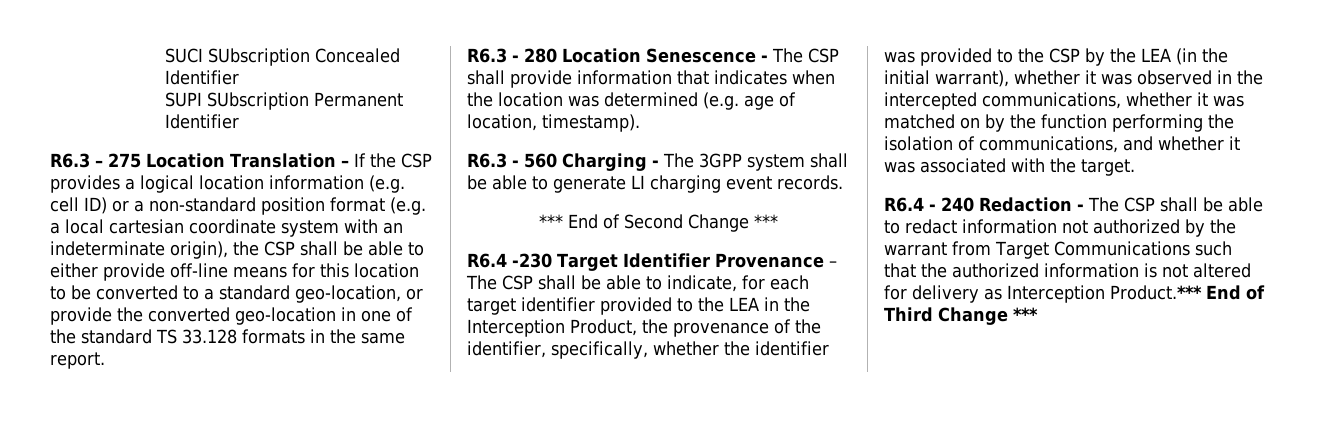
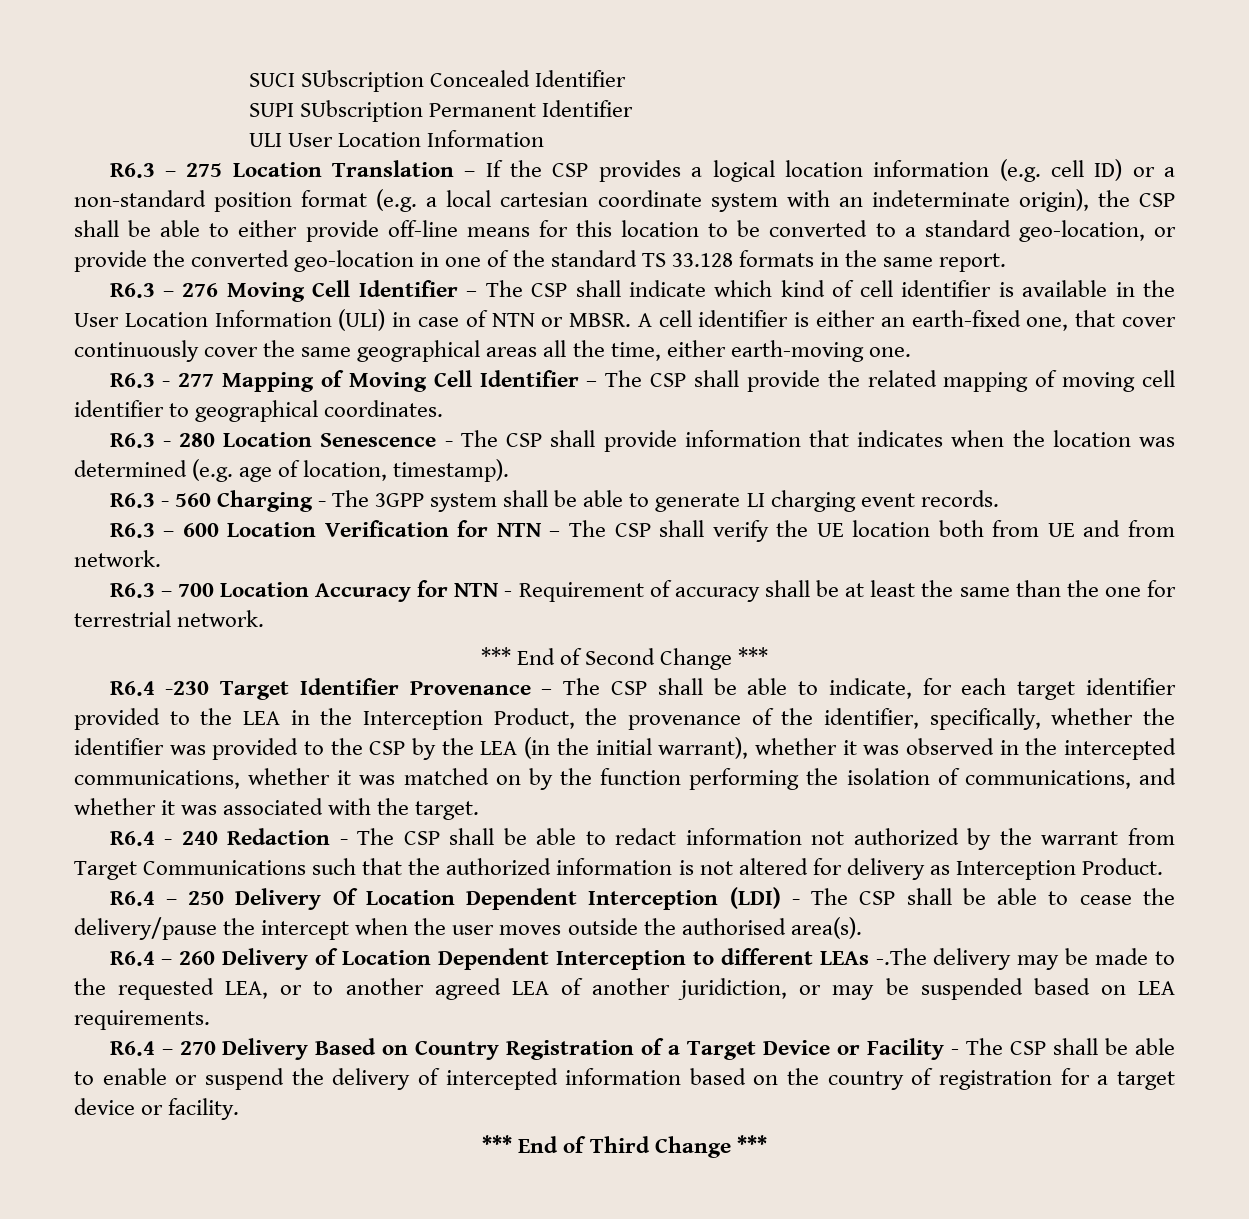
(239, 121) none -> [248,130,544,147] // ULI User Location Information
(105, 360) none -> [109,280,1175,302] [74,309,1176,331] [74,340,911,362] [109,370,1176,392] [74,400,444,422] // R6.3 – 276 Moving Cell Identifier – The CSP shall indicate which kind of cell identifier is available in the User Location Information (ULI) in case of NTN or MBSR. A cell identifier is either an earth-fixed one, that cover continuously cover the same geographical areas all the time, either earth-moving one. // R6.3 - 277 Mapping of Moving Cell Identifier – The CSP shall provide the related mapping of moving cell identifier to geographical coordinates.
(843, 182) none -> [109,520,1175,542] [74,550,161,567] [109,580,1176,602] [74,610,265,627] // R6.3 – 600 Location Verification for NTN – The CSP shall verify the UE location both from UE and from network. // R6.3 – 700 Location Accuracy for NTN - Requirement of accuracy shall be at least the same than the one for terrestrial network.
[1110,285,1202,300] Product.*** -> [1082,858,1164,875] [109,887,1175,910] [74,917,862,940] [109,948,1176,970] [74,978,1175,1000] [74,1010,210,1030] [109,1038,1175,1060] [74,1068,1175,1090] [74,1098,240,1120] [482,1135,513,1153] Product. // R6.4 – 250 Delivery Of Location Dependent Interception (LDI) - The CSP shall be able to cease the delivery/pause the intercept when the user moves outside the authorised area(s). // R6.4 – 260 Delivery of Location Dependent Interception to different LEAs -.The delivery may be made to the requested LEA, or to another agreed LEA of another juridiction, or may be suspended based on LEA requirements. // R6.4 – 270 Delivery Based on Country Registration of a Target Device or Facility - The CSP shall be able to enable or suspend the delivery of intercepted information based on the country of registration for a target device or facility. // ***

